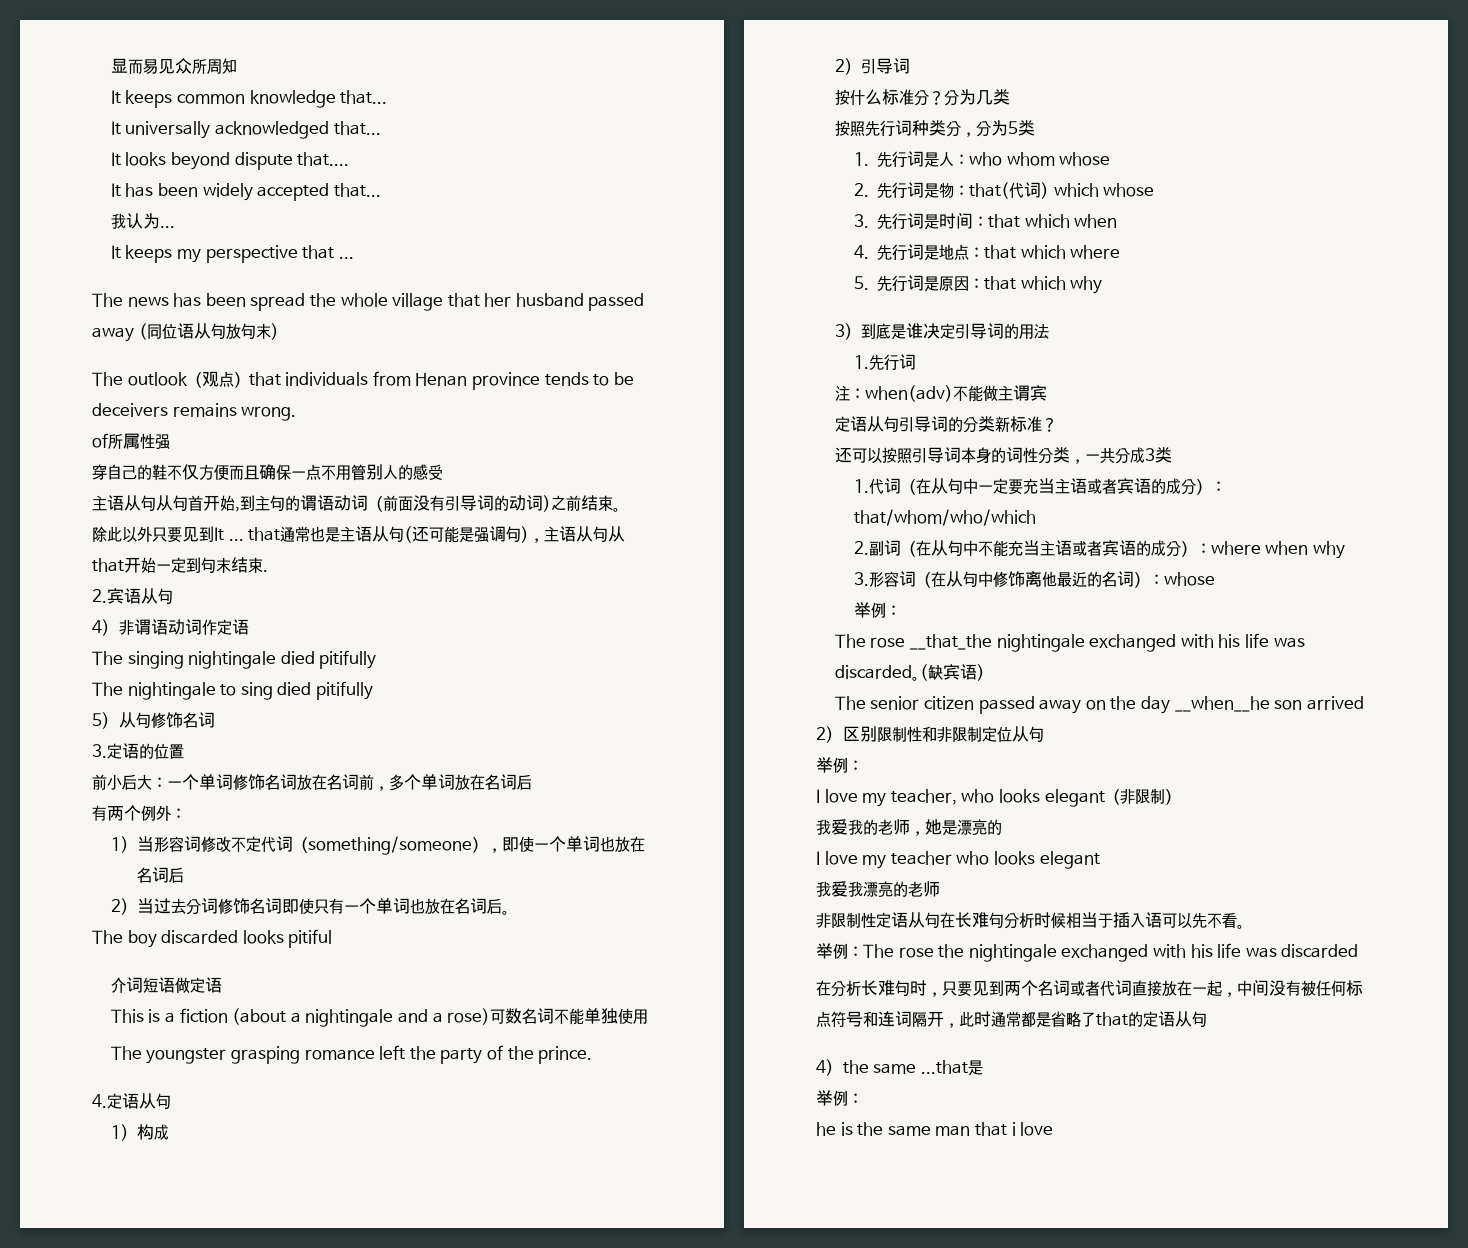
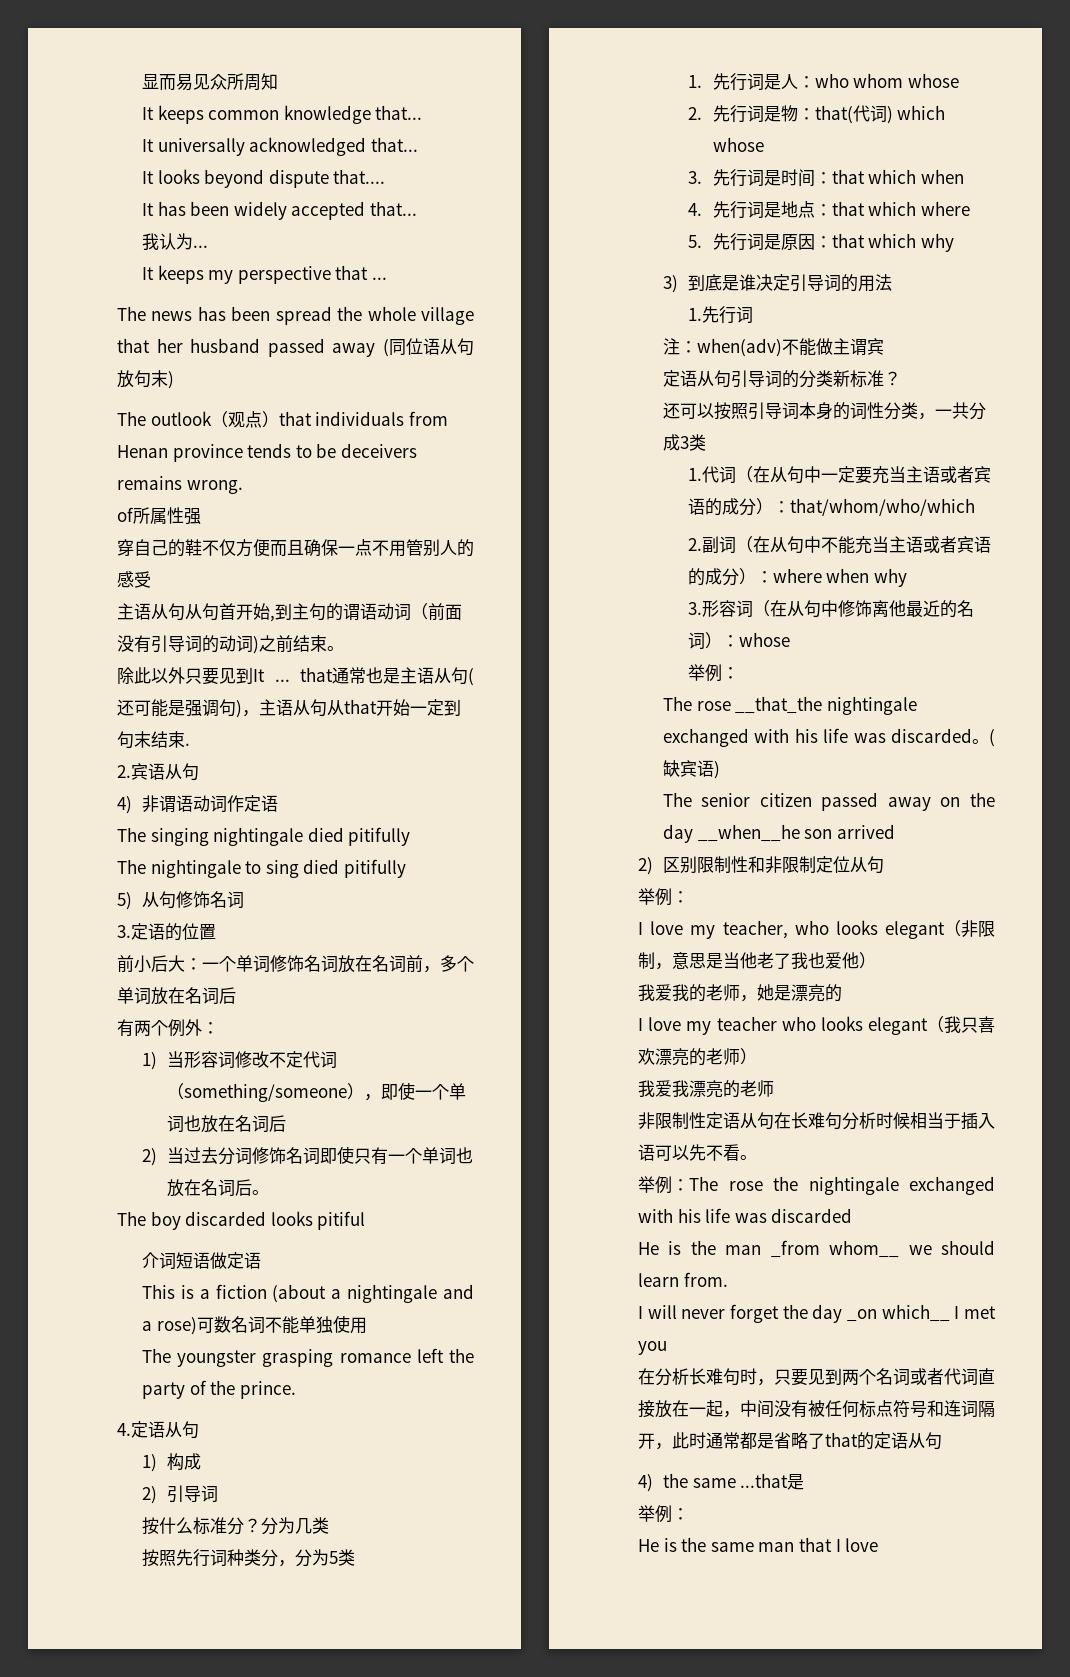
(1165, 796) none -> [655,952,859,970] ，意思是当他老了我也爱他
(1100, 860) none -> [927,1016,995,1033] [638,1048,757,1066] （我只喜欢漂亮的老师）
(1359, 951) none -> [638,1240,995,1258] [638,1272,728,1287] [638,1304,996,1323] [638,1341,667,1355] // He is the man _from whom__ we should learn from. // I will never forget the day _on which__ I met you
[816,1122,836,1136] he -> [638,1539,659,1552] He
[1011,1122,1016,1136] i -> [835,1539,841,1552] I

